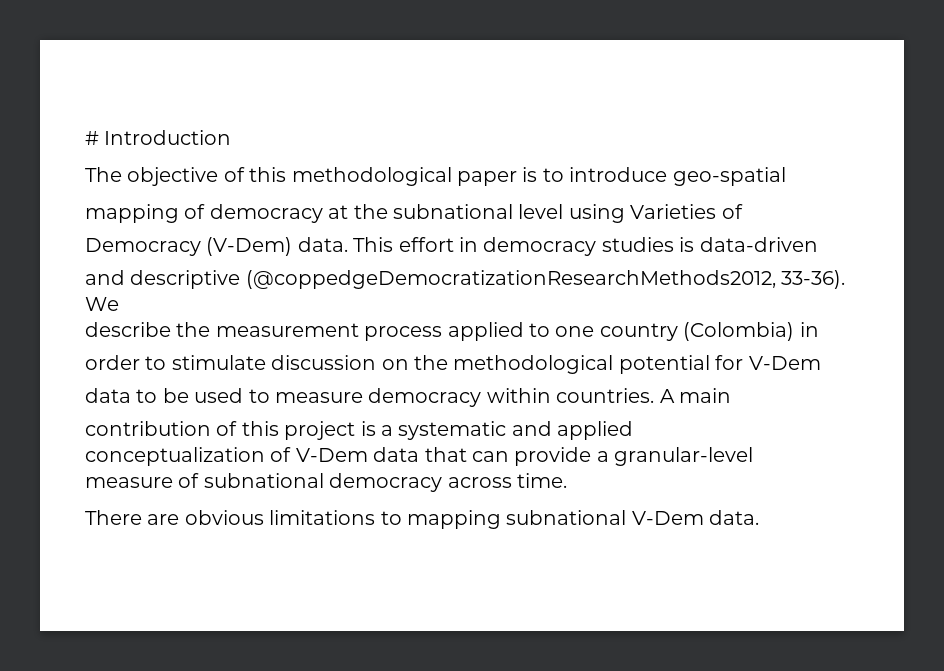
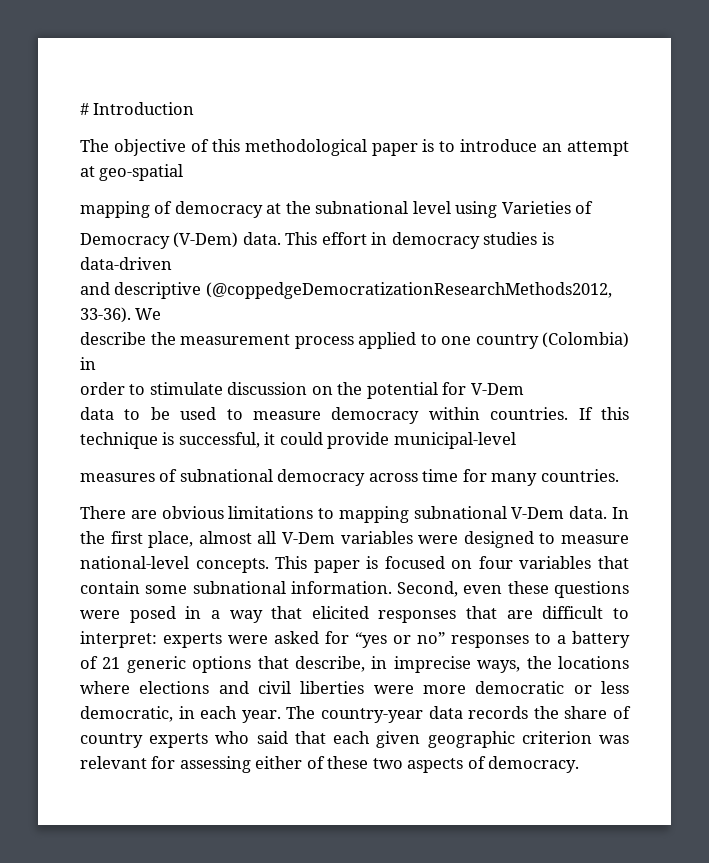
(668, 174) none -> [542,141,629,156] [80,166,95,177] an attempt at
[453,355,614,374] methodological -> (363, 388) none
[659,388,731,403] [85,421,634,440] [85,447,754,466] [85,473,567,492] A main // contribution of this project is a systematic and applied // conceptualization of V-Dem data that can provide a granular-level // measure of subnational democracy across time. -> [578,407,629,420] [80,432,516,449] [80,469,619,486] If this technique is successful, it could provide municipal-level // measures of subnational democracy across time for many countries.
(760, 517) none -> [612,507,629,519] [80,531,630,548] [80,556,629,573] [80,581,629,598] [80,606,629,623] [80,631,630,648] [80,656,629,673] [80,681,629,694] [80,706,632,723] [80,731,629,748] [80,756,580,773] In the first place, almost all V-Dem variables were designed to measure national-level concepts. This paper is focused on four variables that contain some subnational information. Second, even these questions were posed in a way that elicited responses that are difficult to interpret: experts were asked for “yes or no” responses to a battery of 21 generic options that describe, in imprecise ways, the locations where elections and civil liberties were more democratic or less democratic, in each year. The country-year data records the share of country experts who said that each given geographic criterion was relevant for assessing either of these two aspects of democracy.

